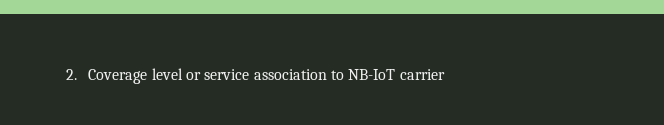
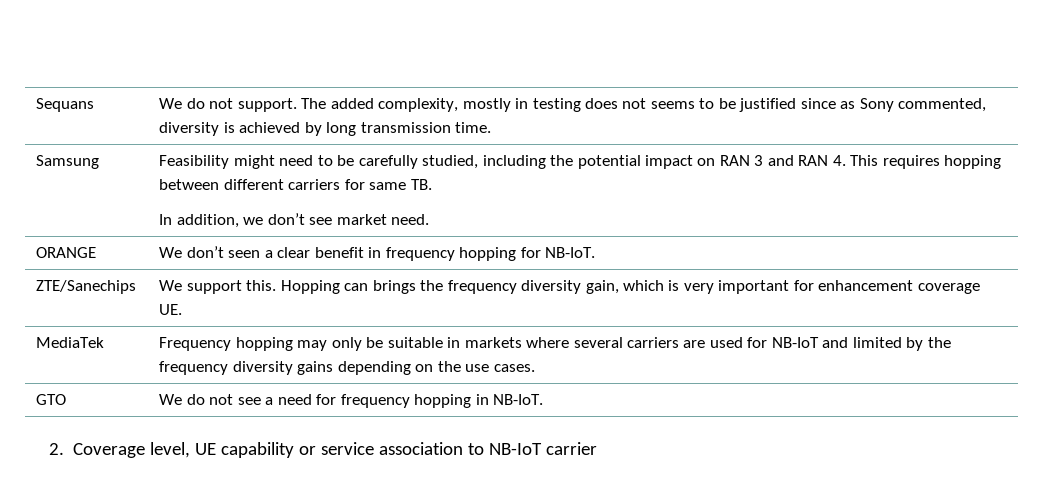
[65,68,183,84] 2. Coverage level -> [36,98,95,112] [159,98,987,112] [159,122,492,136] [36,155,100,169] [159,155,1002,169] [159,179,432,190] [159,213,430,228] [36,247,97,258] [159,246,596,261] [36,280,137,294] [159,280,980,294] [159,304,183,315] [36,337,105,348] [159,337,951,351] [159,361,535,375] [36,394,67,405] [159,394,544,408] [48,442,295,458] Sequans | We do not support. The added complexity, mostly in testing does not seems to be justified since as Sony commented, diversity is achieved by long transmission time. // Samsung | Feasibility might need to be carefully studied, including the potential impact on RAN 3 and RAN 4. This requires hopping between different carriers for same TB. // In addition, we don’t see market need. // ORANGE | We don’t seen a clear benefit in frequency hopping for NB-IoT. // ZTE/Sanechips | We support this. Hopping can brings the frequency diversity gain, which is very important for enhancement coverage UE. // MediaTek | Frequency hopping may only be suitable in markets where several carriers are used for NB-IoT and limited by the frequency diversity gains depending on the use cases. // GTO | We do not see a need for frequency hopping in NB-IoT. // 2. Coverage level, UE capability

